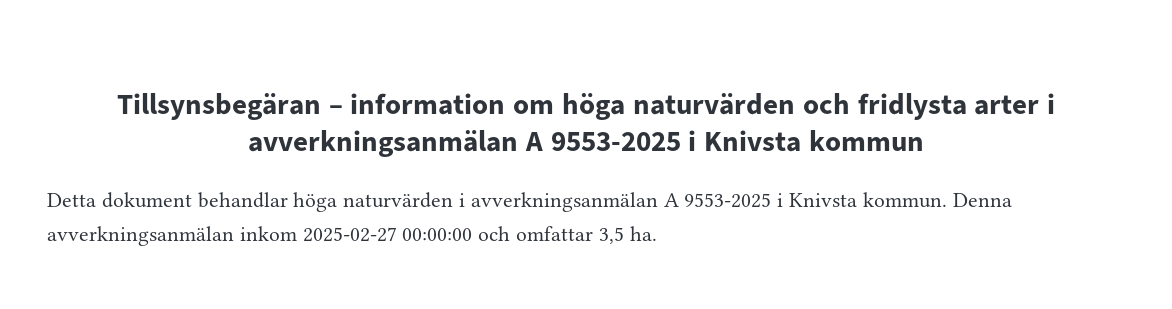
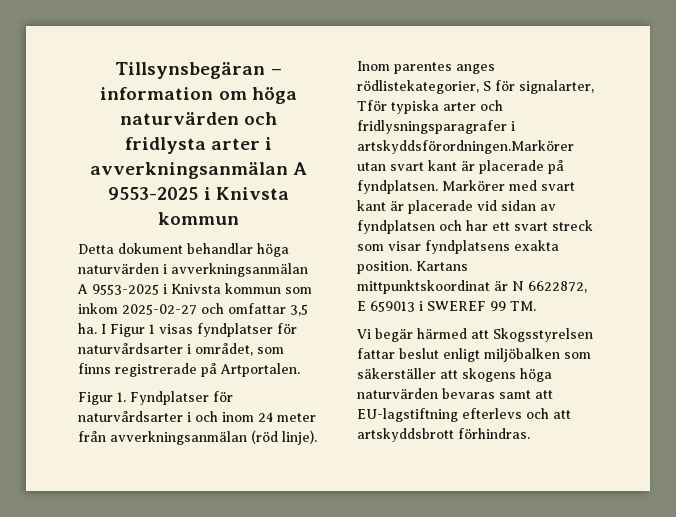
[862,192,1012,208] [47,226,234,246] kommun. Denna avverkningsanmälan -> [225,283,312,294] kommun som
[402,228,473,241] 00:00:00 -> (197, 309) none
(657, 233) none -> [101,323,297,337] [78,343,284,356] [78,363,300,377] [78,391,233,405] [78,411,316,422] [78,430,317,445] [357,61,495,74] [357,80,594,94] [357,100,503,114] [357,120,515,134] [357,140,574,154] [357,160,564,174] [357,180,575,194] [357,200,556,214] [357,220,593,234] [357,240,559,254] [357,261,468,274] [357,280,587,294] [357,301,536,312] [357,328,593,342] [357,348,591,362] [357,368,552,382] [357,388,553,399] [357,408,571,422] [357,428,530,442] I Figur 1 visas fyndplatser för naturvårdsarter i området, som finns registrerade på Artportalen. // Figur 1. Fyndplatser för naturvårdsarter i och inom 24 meter från avverkningsanmälan (röd linje). Inom parentes anges rödlistekategorier, S för signalarter, Tför typiska arter och fridlysningsparagrafer i artskyddsförordningen.Markörer utan svart kant är placerade på fyndplatsen. Markörer med svart kant är placerade vid sidan av fyndplatsen och har ett svart streck som visar fyndplatsens exakta position. Kartans mittpunktskoordinat är N 6622872, E 659013 i SWEREF 99 TM. // Vi begär härmed att Skogsstyrelsen fattar beslut enligt miljöbalken som säkerställer att skogens höga naturvärden bevaras samt att EU-lagstiftning efterlevs och att artskyddsbrott förhindras.

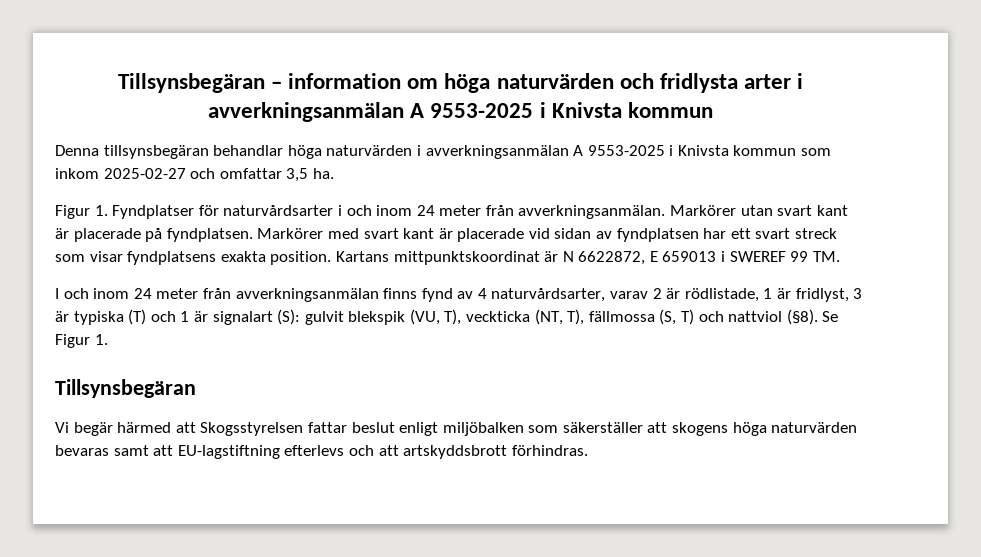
[78,243,183,254] Detta dokument -> [55,145,209,159] Denna tillsynsbegäran
[101,323,297,337] [78,343,284,356] [78,363,300,377] I Figur 1 visas fyndplatser för naturvårdsarter i området, som finns registrerade på Artportalen. -> (334, 173) none
[110,430,317,445] [357,61,495,74] [357,80,594,94] [357,100,503,114] [357,120,515,134] [357,140,574,154] avverkningsanmälan (röd linje). Inom parentes anges rödlistekategorier, S för signalarter, Tför typiska arter och fridlysningsparagrafer i artskyddsförordningen.Markörer -> [518,205,737,219] avverkningsanmälan. Markörer
[439,220,462,231] och -> (699, 235) none
(536, 306) none -> [55,288,863,302] [55,309,839,325] [55,334,108,348] [55,379,196,398] // I och inom 24 meter från avverkningsanmälan finns fynd av 4 naturvårdsarter, varav 2 är rödlistade, 1 är fridlyst, 3 är typiska (T) och 1 är signalart (S): gulvit blekspik (VU, T), veckticka (NT, T), fällmossa (S, T) och nattviol (§8). Se Figur 1. // Tillsynsbegäran

